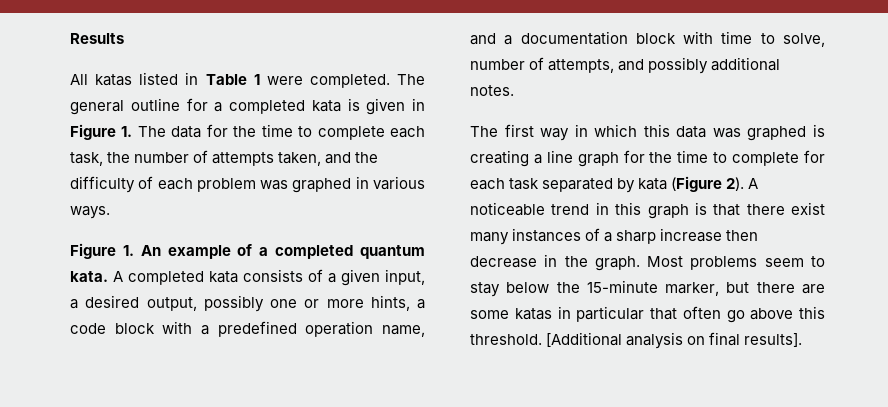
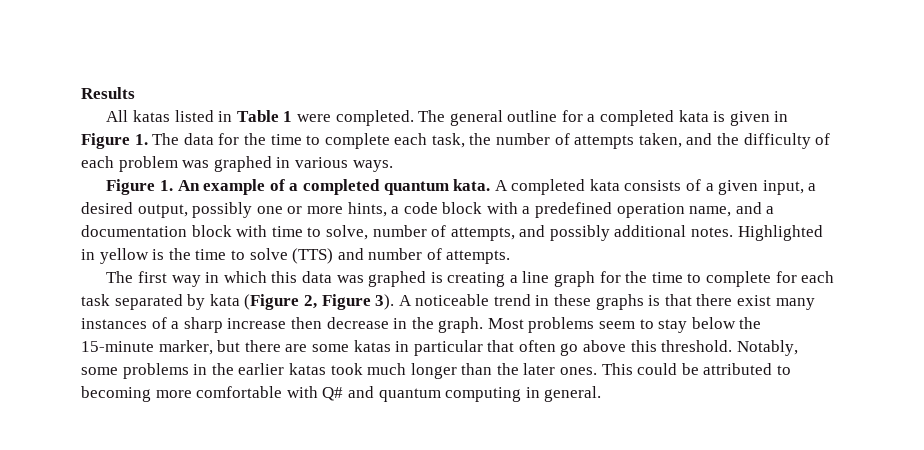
(514, 90) none -> [737,225,823,241] [81,248,511,264] Highlighted in yellow is the time to solve (TTS) and number of attempts.
[726,177,745,191] 2). -> [303,294,395,310] 2, Figure 3).
[615,202,689,219] this graph -> [554,294,644,310] these graphs
[546,332,803,349] [Additional analysis on final results]. -> [736,340,798,356] [81,363,792,379] [81,386,602,402] Notably, some problems in the earlier katas took much longer than the later ones. This could be attributed to becoming more comfortable with Q# and quantum computing in general.

